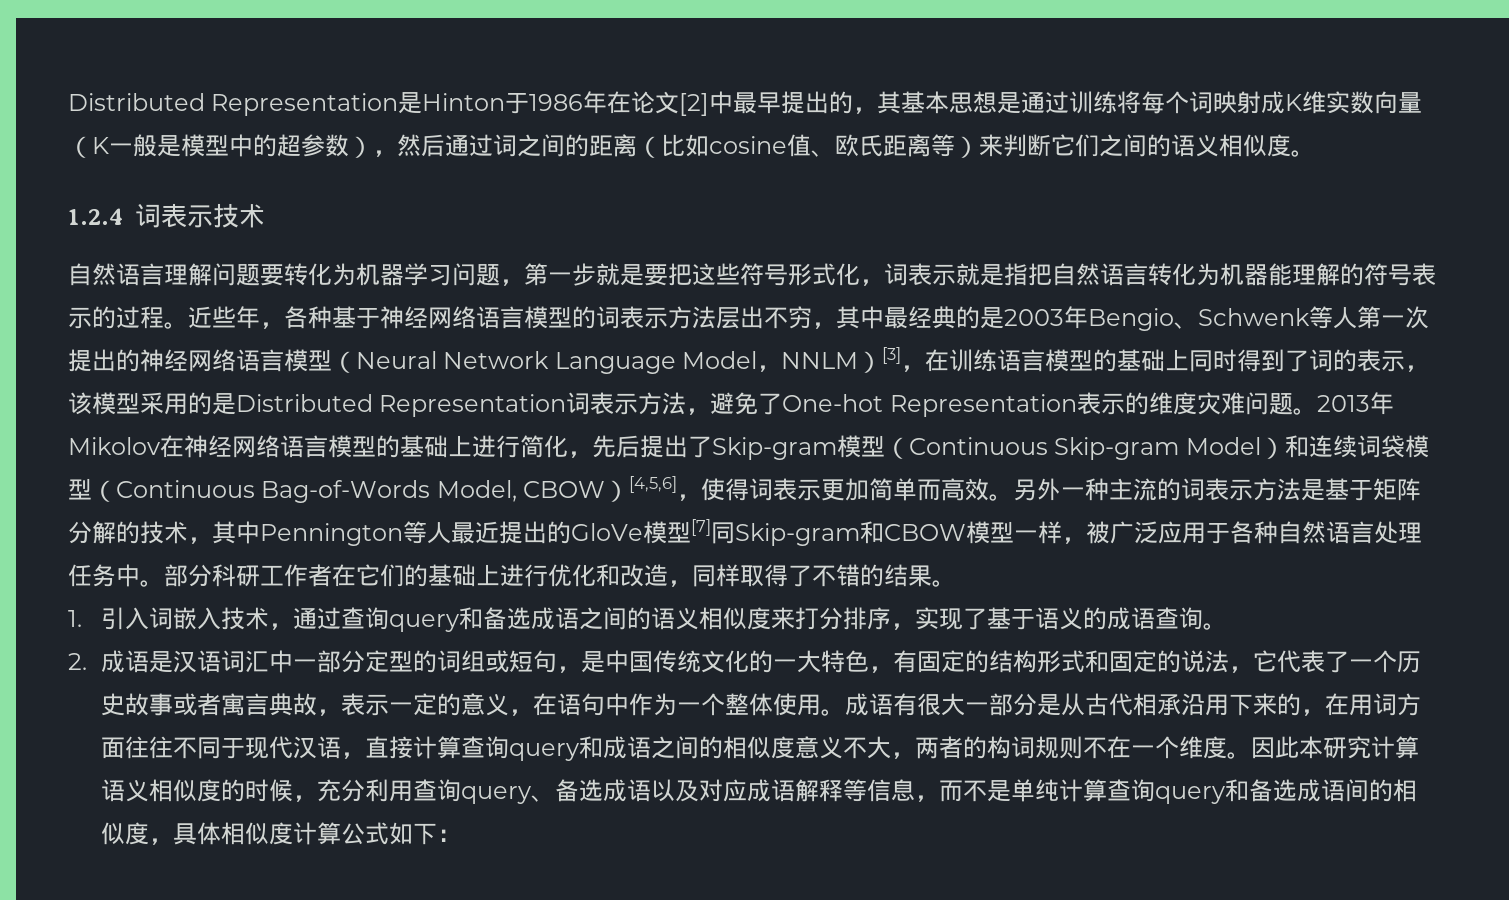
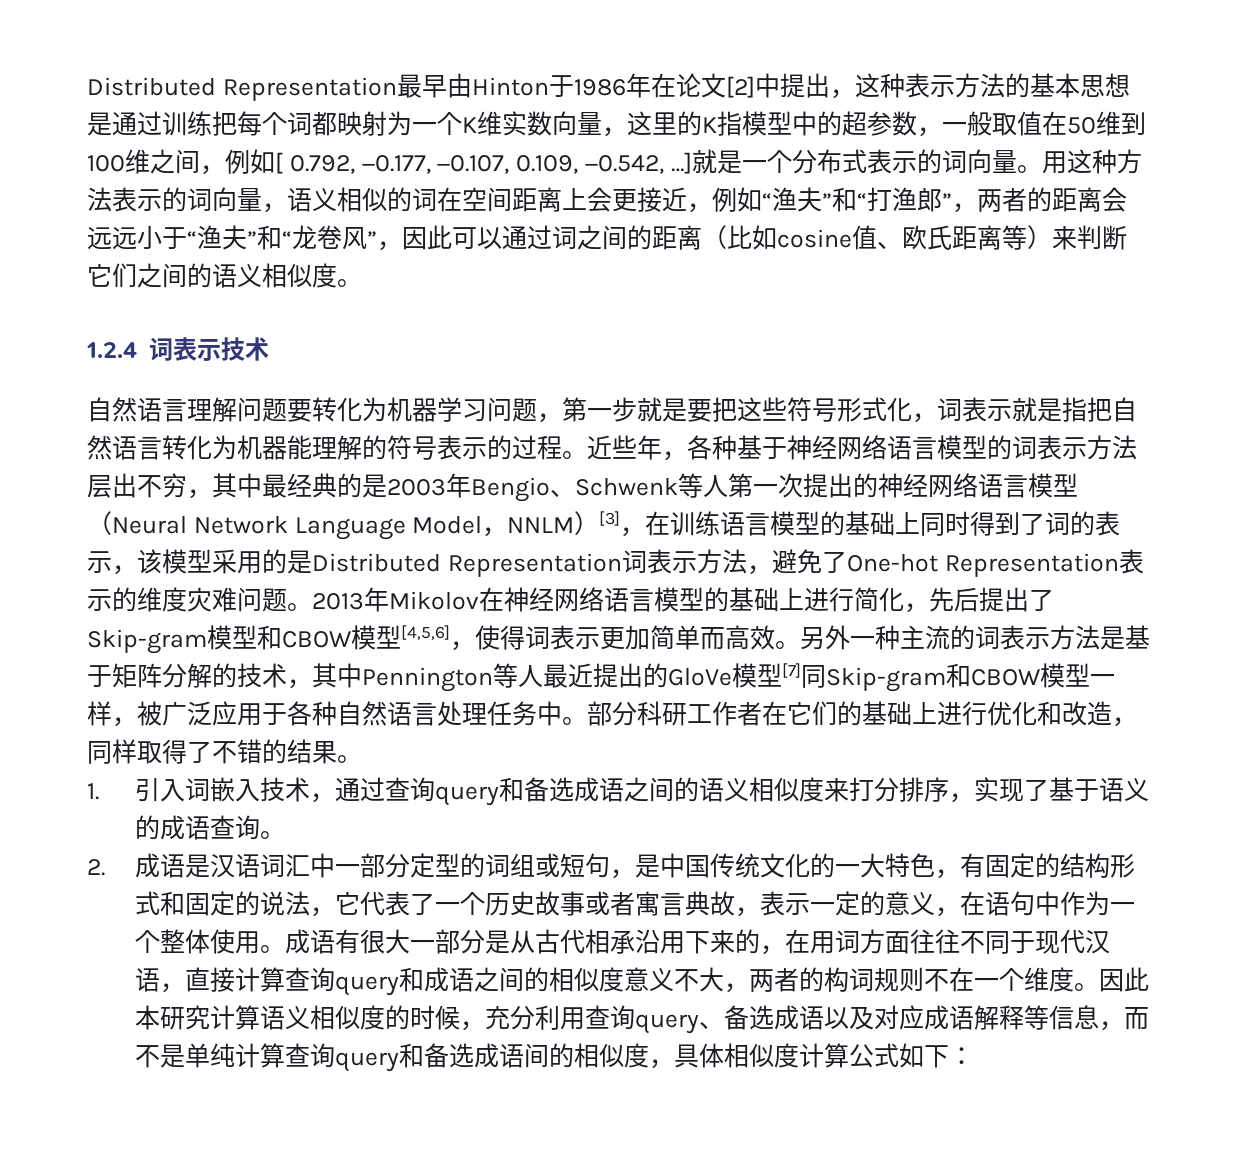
[68,92,423,116] Distributed Representation是 -> [87,73,472,101] Distributed Representation最早由
[733,91,902,114] 最早提出的，其 -> [779,73,1030,99] 提出，这种表示方法的
[1117,91,1423,114] [68,134,445,158] 将每个词映射成K维实数向量（K一般是模型中的超参数），然后 -> [212,111,1146,137] [87,149,1142,175] [87,187,1127,213] [87,225,502,251] 把每个词都映射为一个K维实数向量，这里的K指模型中的超参数，一般取值在50维到100维之间，例如[ 0.792, −0.177, −0.107, 0.109, −0.542, …]就是一个分布式表示的词向量。用这种方法表示的词向量，语义相似的词在空间距离上会更接近，例如“渔夫”和“打渔郎”，两者的距离会远远小于“渔夫”和“龙卷风”，因此可以
[885,435,1429,460] [68,478,630,503] （Continuous Skip-gram Model）和连续词袋模型（Continuous Bag-of-Words Model, CBOW） -> [257,625,401,650] 和CBOW模型

